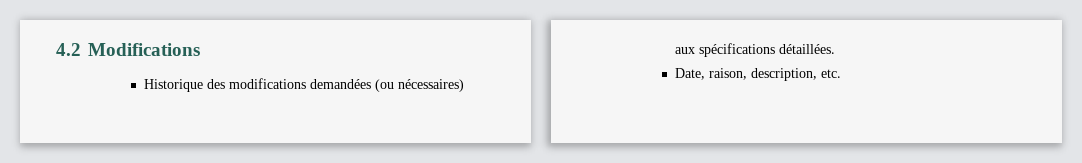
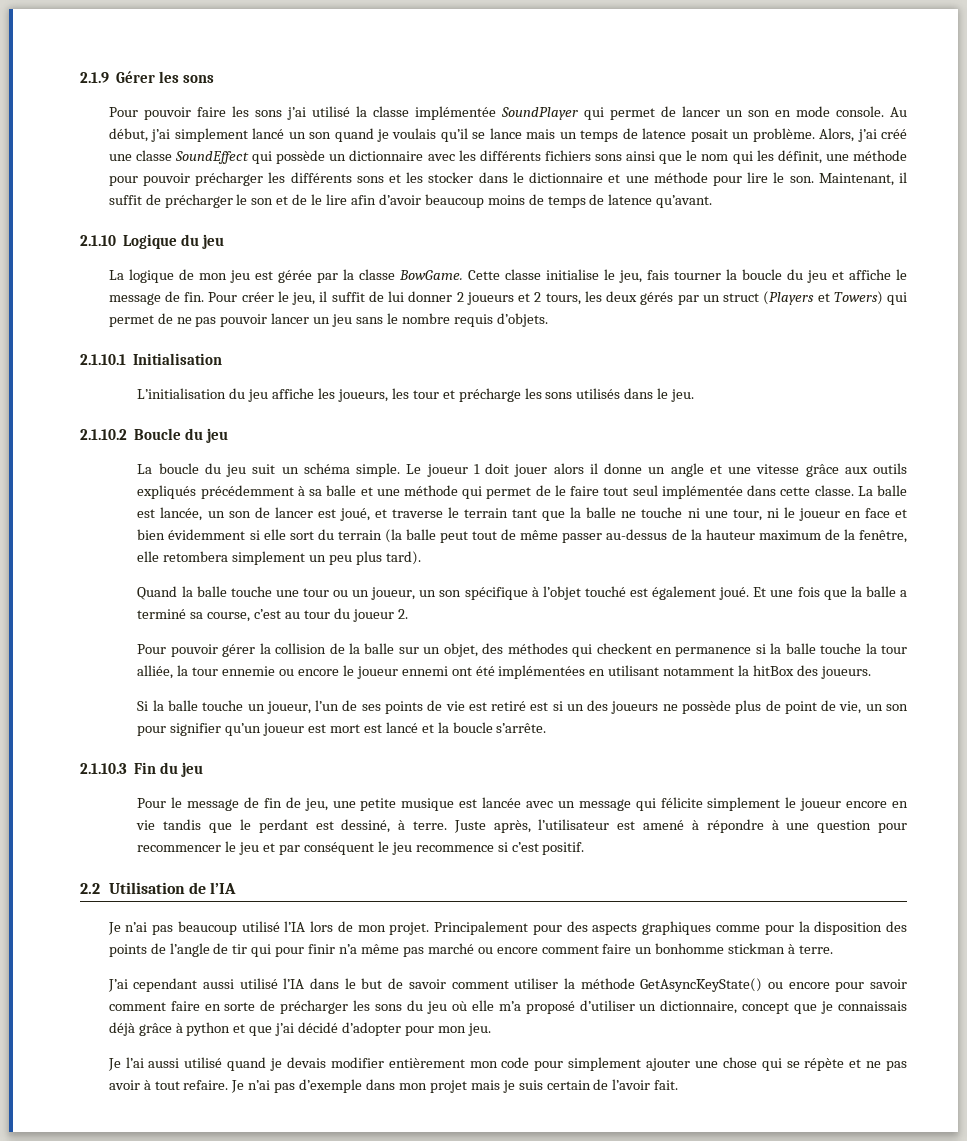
[56,43,200,56] [143,78,464,92] [674,43,835,57] [674,68,841,81] 4.2 Modifications // Historique des modifications demandées (ou nécessaires) aux spécifications détaillées. // Date, raison, description, etc. -> [80,71,215,83] [108,106,907,120] [108,128,908,142] [108,150,907,164] [108,172,908,186] [108,194,713,208] [80,234,225,249] [108,269,907,283] [108,291,907,305] [108,313,548,327] [80,353,223,365] [137,388,695,402] [80,428,229,443] [137,463,908,477] [137,485,907,499] [137,507,907,521] [137,529,908,543] [137,551,421,565] [137,586,908,600] [137,608,408,622] [137,643,908,657] [137,665,871,679] [137,700,909,714] [137,722,547,736] [80,762,204,777] [137,797,908,811] [136,819,907,833] [137,841,585,855] [80,882,237,894] [107,921,907,935] [108,943,834,957] [107,978,908,992] [108,1000,908,1014] [108,1022,491,1036] [107,1057,908,1071] [108,1079,679,1093] 2.1.9 Gérer les sons // Pour pouvoir faire les sons j’ai utilisé la classe implémentée SoundPlayer qui permet de lancer un son en mode console. Au début, j’ai simplement lancé un son quand je voulais qu’il se lance mais un temps de latence posait un problème. Alors, j’ai créé une classe SoundEffect qui possède un dictionnaire avec les différents fichiers sons ainsi que le nom qui les définit, une méthode pour pouvoir précharger les différents sons et les stocker dans le dictionnaire et une méthode pour lire le son. Maintenant, il suffit de précharger le son et de le lire afin d’avoir beaucoup moins de temps de latence qu’avant. // 2.1.10 Logique du jeu // La logique de mon jeu est gérée par la classe BowGame. Cette classe initialise le jeu, fais tourner la boucle du jeu et affiche le message de fin. Pour créer le jeu, il suffit de lui donner 2 joueurs et 2 tours, les deux gérés par un struct (Players et Towers) qui permet de ne pas pouvoir lancer un jeu sans le nombre requis d’objets. // 2.1.10.1 Initialisation // L’initialisation du jeu affiche les joueurs, les tour et précharge les sons utilisés dans le jeu. // 2.1.10.2 Boucle du jeu // La boucle du jeu suit un schéma simple. Le joueur 1 doit jouer alors il donne un angle et une vitesse grâce aux outils expliqués précédemment à sa balle et une méthode qui permet de le faire tout seul implémentée dans cette classe. La balle est lancée, un son de lancer est joué, et traverse le terrain tant que la balle ne touche ni une tour, ni le joueur en face et bien évidemment si elle sort du terrain (la balle peut tout de même passer au-dessus de la hauteur maximum de la fenêtre, elle retombera simplement un peu plus tard). // Quand la balle touche une tour ou un joueur, un son spécifique à l’objet touché est également joué. Et une fois que la balle a terminé sa course, c’est au tour du joueur 2. // Pour pouvoir gérer la collision de la balle sur un objet, des méthodes qui checkent en permanence si la balle touche la tour alliée, la tour ennemie ou encore le joueur ennemi ont été implémentées en utilisant notamment la hitBox des joueurs. // Si la balle touche un joueur, l’un de ses points de vie est retiré est si un des joueurs ne possède plus de point de vie, un son pour signifier qu’un joueur est mort est lancé et la boucle s’arrête. // 2.1.10.3 Fin du jeu // Pour le message de fin de jeu, une petite musique est lancée avec un message qui félicite simplement le joueur encore en vie tandis que le perdant est dessiné, à terre. Juste après, l’utilisateur est amené à répondre à une question pour recommencer le jeu et par conséquent le jeu recommence si c’est positif. // 2.2 Utilisation de l’IA // Je n’ai pas beaucoup utilisé l’IA lors de mon projet. Principalement pour des aspects graphiques comme pour la disposition des points de l’angle de tir qui pour finir n’a même pas marché ou encore comment faire un bonhomme stickman à terre. // J’ai cependant aussi utilisé l’IA dans le but de savoir comment utiliser la méthode GetAsyncKeyState() ou encore pour savoir comment faire en sorte de précharger les sons du jeu où elle m’a proposé d’utiliser un dictionnaire, concept que je connaissais déjà grâce à python et que j’ai décidé d’adopter pour mon jeu. // Je l’ai aussi utilisé quand je devais modifier entièrement mon code pour simplement ajouter une chose qui se répète et ne pas avoir à tout refaire. Je n’ai pas d’exemple dans mon projet mais je suis certain de l’avoir fait.

